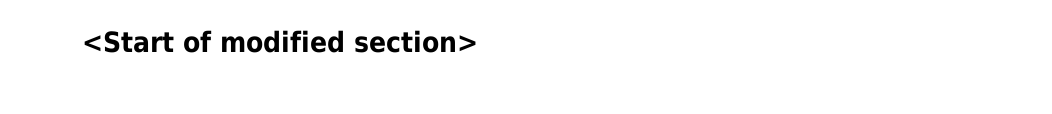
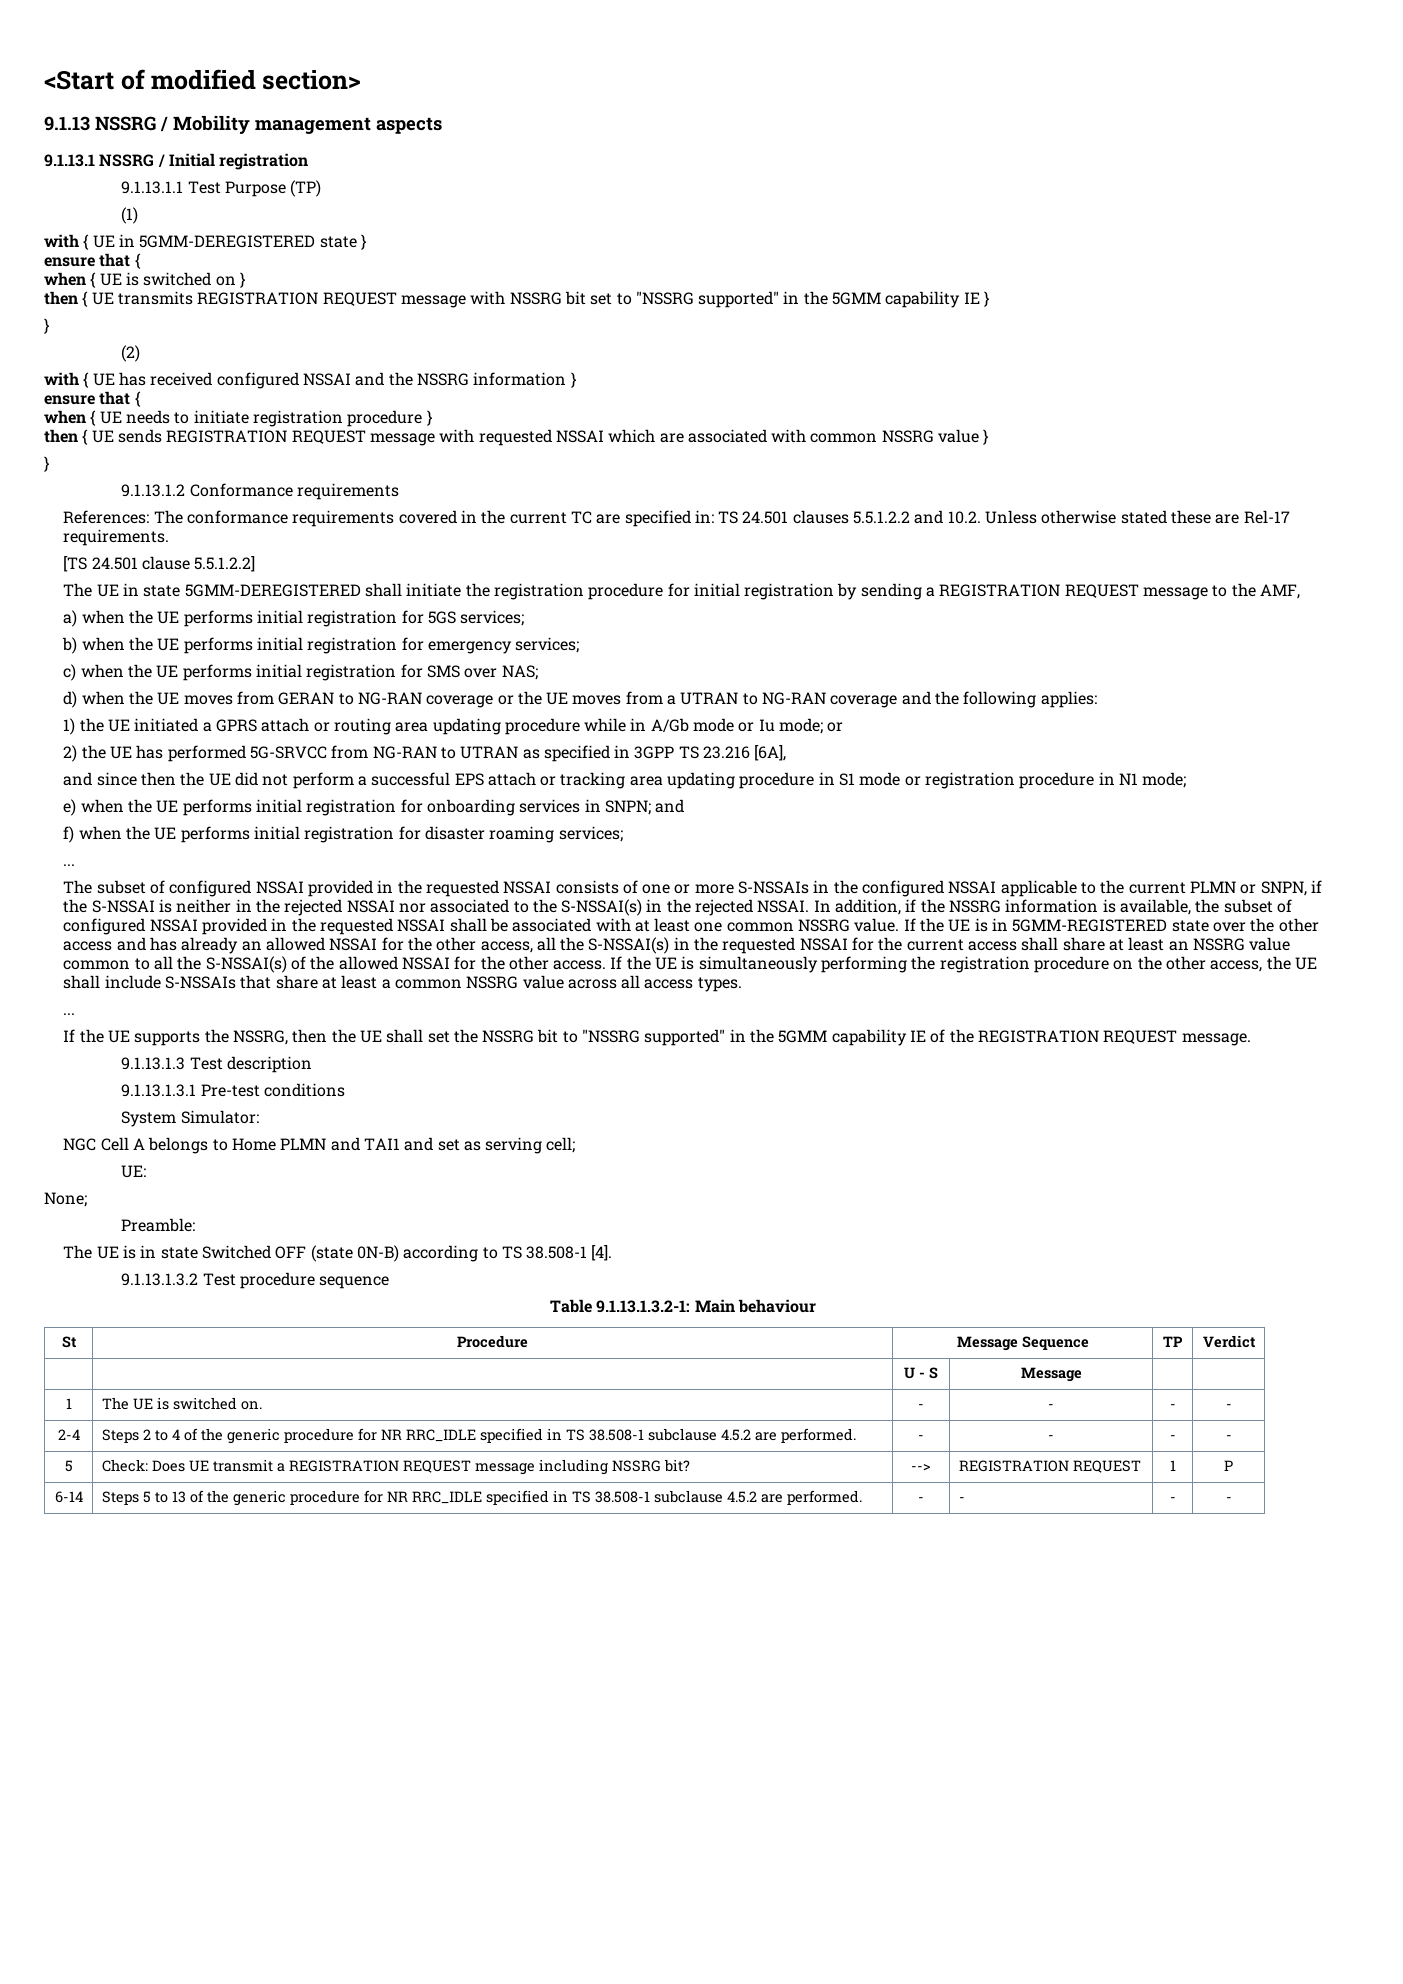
(478, 41) none -> [44,115,442,134] [44,153,309,170] [121,180,322,197] [121,207,139,224] [44,234,366,250] [44,253,141,269] [44,272,245,288] [44,291,990,308] [44,318,49,334] [121,345,141,362] [44,372,576,389] [44,391,141,407] [44,410,432,427] [44,429,989,446] [44,456,49,472] [121,483,399,500] [63,510,1290,527] [63,529,170,546] [63,556,256,572] [63,583,1301,600] [63,610,525,627] [62,637,580,654] [63,664,538,681] [63,691,1097,708] [63,718,844,735] [63,745,787,762] [63,772,1187,789] [63,799,685,816] [63,826,623,843] [63,864,76,866] [63,880,1322,897] [63,899,1292,916] [63,918,1319,935] [63,937,1291,954] [63,956,1317,973] [63,975,742,992] [63,1013,76,1015] [63,1029,1251,1046] [121,1056,312,1073] [121,1083,345,1097] [121,1110,259,1127] [63,1137,576,1154] [121,1165,147,1178] [44,1192,87,1207] [121,1218,196,1232] [63,1245,613,1262] [121,1272,390,1289] [550,1299,816,1313] [61,1336,77,1348] [457,1335,528,1348] [956,1336,1089,1351] [1163,1336,1183,1347] [1202,1335,1256,1348] [904,1367,938,1379] [1020,1367,1082,1382] [65,1398,72,1409] [101,1397,262,1410] [918,1404,924,1409] [1048,1404,1054,1409] [1169,1404,1176,1409] [1225,1404,1232,1409] [57,1429,80,1440] [101,1428,856,1444] [918,1435,924,1440] [1048,1435,1054,1440] [1169,1435,1176,1440] [1225,1435,1232,1440] [64,1460,73,1472] [101,1459,690,1475] [911,1463,931,1471] [958,1460,1141,1473] [1169,1460,1176,1471] [1224,1460,1233,1471] [54,1491,83,1503] [101,1490,862,1506] [918,1497,924,1502] [958,1497,965,1502] [1169,1497,1176,1502] [1225,1497,1232,1502] // 9.1.13 NSSRG / Mobility management aspects // 9.1.13.1 NSSRG / Initial registration // 9.1.13.1.1 Test Purpose (TP) // (1) // with { UE in 5GMM-DEREGISTERED state } // ensure that { // when { UE is switched on } // then { UE transmits REGISTRATION REQUEST message with NSSRG bit set to "NSSRG supported" in the 5GMM capability IE } // } // (2) // with { UE has received configured NSSAI and the NSSRG information } // ensure that { // when { UE needs to initiate registration procedure } // then { UE sends REGISTRATION REQUEST message with requested NSSAI which are associated with common NSSRG value } // } // 9.1.13.1.2 Conformance requirements // References: The conformance requirements covered in the current TC are specified in: TS 24.501 clauses 5.5.1.2.2 and 10.2. Unless otherwise stated these are Rel-17 requirements. // [TS 24.501 clause 5.5.1.2.2] // The UE in state 5GMM-DEREGISTERED shall initiate the registration procedure for initial registration by sending a REGISTRATION REQUEST message to the AMF, // a) when the UE performs initial registration for 5GS services; // b) when the UE performs initial registration for emergency services; // c) when the UE performs initial registration for SMS over NAS; // d) when the UE moves from GERAN to NG-RAN coverage or the UE moves from a UTRAN to NG-RAN coverage and the following applies: // 1) the UE initiated a GPRS attach or routing area updating procedure while in A/Gb mode or Iu mode; or // 2) the UE has performed 5G-SRVCC from NG-RAN to UTRAN as specified in 3GPP TS 23.216 [6A], // and since then the UE did not perform a successful EPS attach or tracking area updating procedure in S1 mode or registration procedure in N1 mode; // e) when the UE performs initial registration for onboarding services in SNPN; and // f) when the UE performs initial registration for disaster roaming services; // ... // The subset of configured NSSAI provided in the requested NSSAI consists of one or more S-NSSAIs in the configured NSSAI applicable to the current PLMN or SNPN, if the S-NSSAI is neither in the rejected NSSAI nor associated to the S-NSSAI(s) in the rejected NSSAI. In addition, if the NSSRG information is available, the subset of configured NSSAI provided in the requested NSSAI shall be associated with at least one common NSSRG value. If the UE is in 5GMM-REGISTERED state over the other access and has already an allowed NSSAI for the other access, all the S-NSSAI(s) in the requested NSSAI for the current access shall share at least an NSSRG value common to all the S-NSSAI(s) of the allowed NSSAI for the other access. If the UE is simultaneously performing the registration procedure on the other access, the UE shall include S-NSSAIs that share at least a common NSSRG value across all access types. // ... // If the UE supports the NSSRG, then the UE shall set the NSSRG bit to "NSSRG supported" in the 5GMM capability IE of the REGISTRATION REQUEST message. // 9.1.13.1.3 Test description // 9.1.13.1.3.1 Pre-test conditions // System Simulator: // NGC Cell A belongs to Home PLMN and TAI1 and set as serving cell; // UE: // None; // Preamble: // The UE is in state Switched OFF (state 0N-B) according to TS 38.508-1 [4]. // 9.1.13.1.3.2 Test procedure sequence // Table 9.1.13.1.3.2-1: Main behaviour // St | Procedure | Message Sequence | TP | Verdict // | | U - S | Message | | // 1 | The UE is switched on. | - | - | - | - // 2-4 | Steps 2 to 4 of the generic procedure for NR RRC_IDLE specified in TS 38.508-1 subclause 4.5.2 are performed. | - | - | - | - // 5 | Check: Does UE transmit a REGISTRATION REQUEST message including NSSRG bit? | --> | REGISTRATION REQUEST | 1 | P // 6-14 | Steps 5 to 13 of the generic procedure for NR RRC_IDLE specified in TS 38.508-1 subclause 4.5.2 are performed. | - | - | - | -

